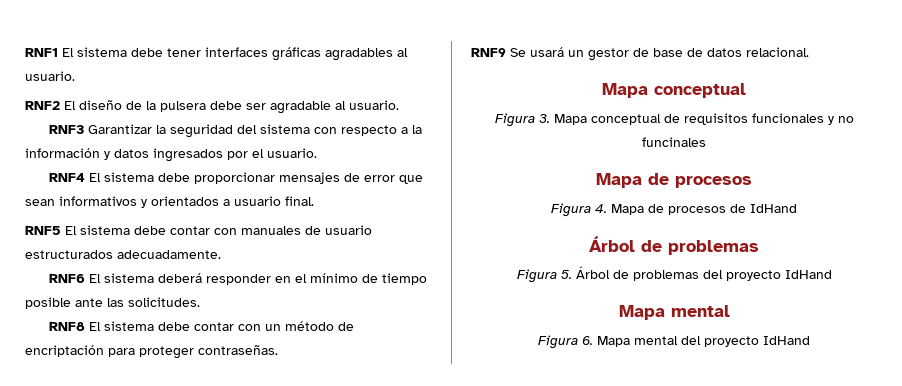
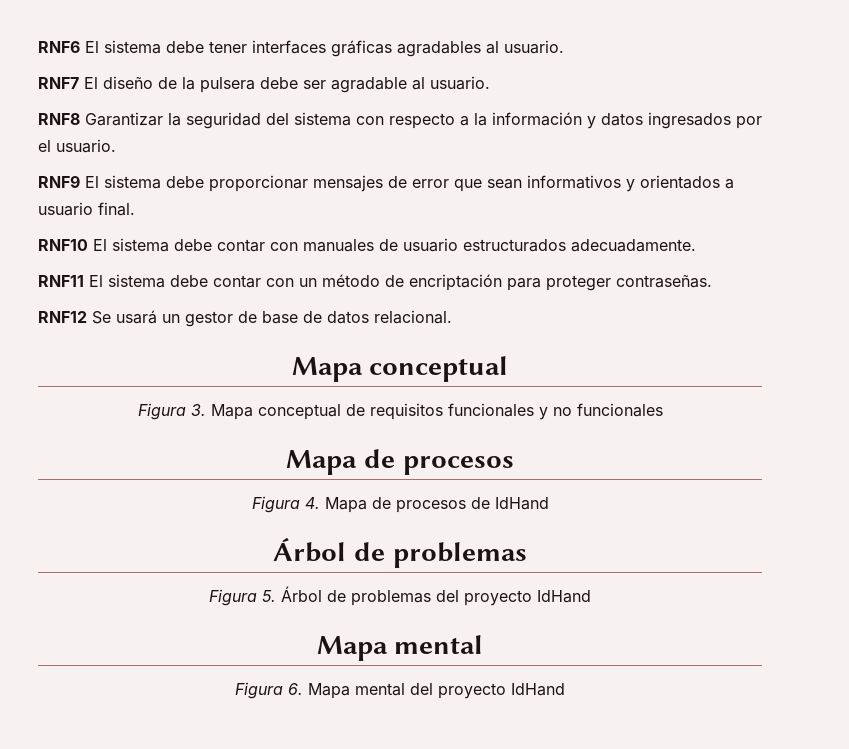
[25,48,58,57] RNF1 -> [38,41,80,53] RNF6
[25,101,60,110] RNF2 -> [38,77,79,89] RNF7
[49,125,85,134] RNF3 -> [38,113,80,125] RNF8
[49,173,86,182] RNF4 -> [38,175,80,188] RNF9
[25,226,61,235] RNF5 -> [38,239,88,251] RNF10
[49,273,428,285] [25,297,200,309] [49,322,86,331] RNF6 El sistema deberá responder en el mínimo de tiempo posible ante las solicitudes. // RNF8 -> [38,275,84,287] RNF11
[471,48,506,57] RNF9 -> [38,311,87,323] RNF12
[642,137,706,147] funcinales -> [576,403,663,417] funcionales

